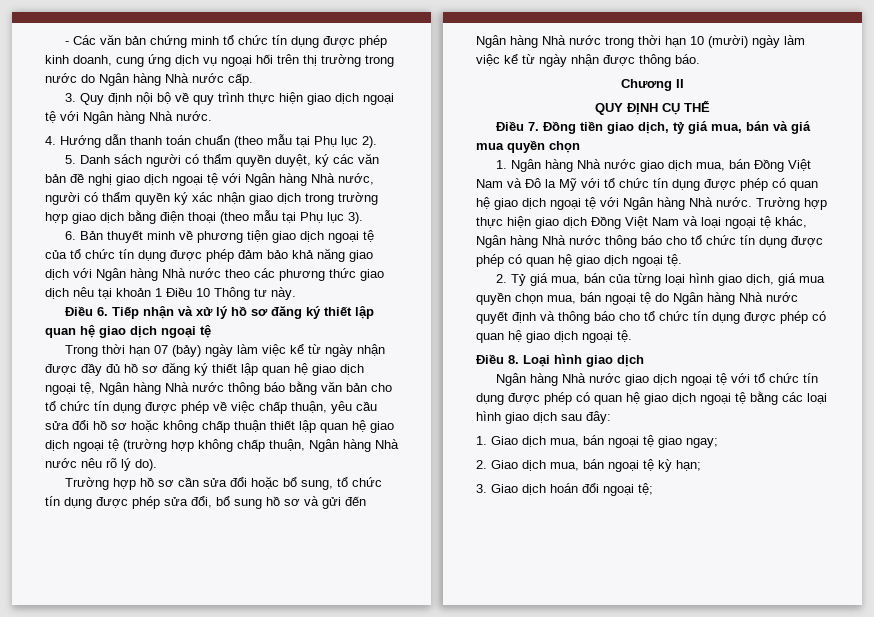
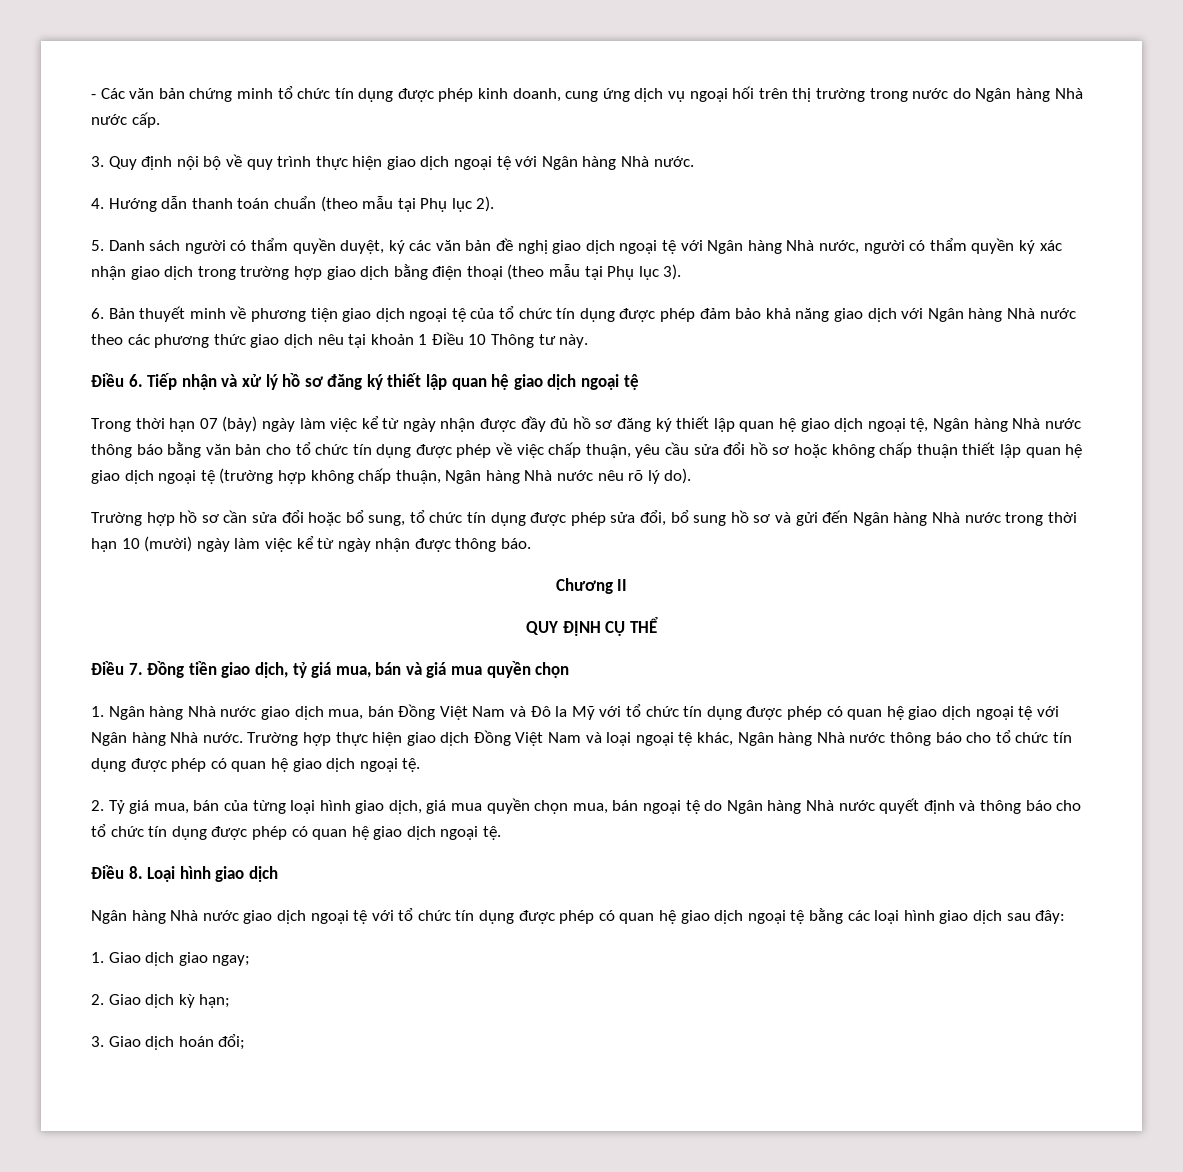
[550,435,654,448] mua, bán ngoại tệ -> (175, 959) none
[550,459,654,472] mua, bán ngoại tệ -> (175, 1001) none
[582,483,653,496] đổi ngoại tệ; -> [218,1034,246,1050] đổi;

